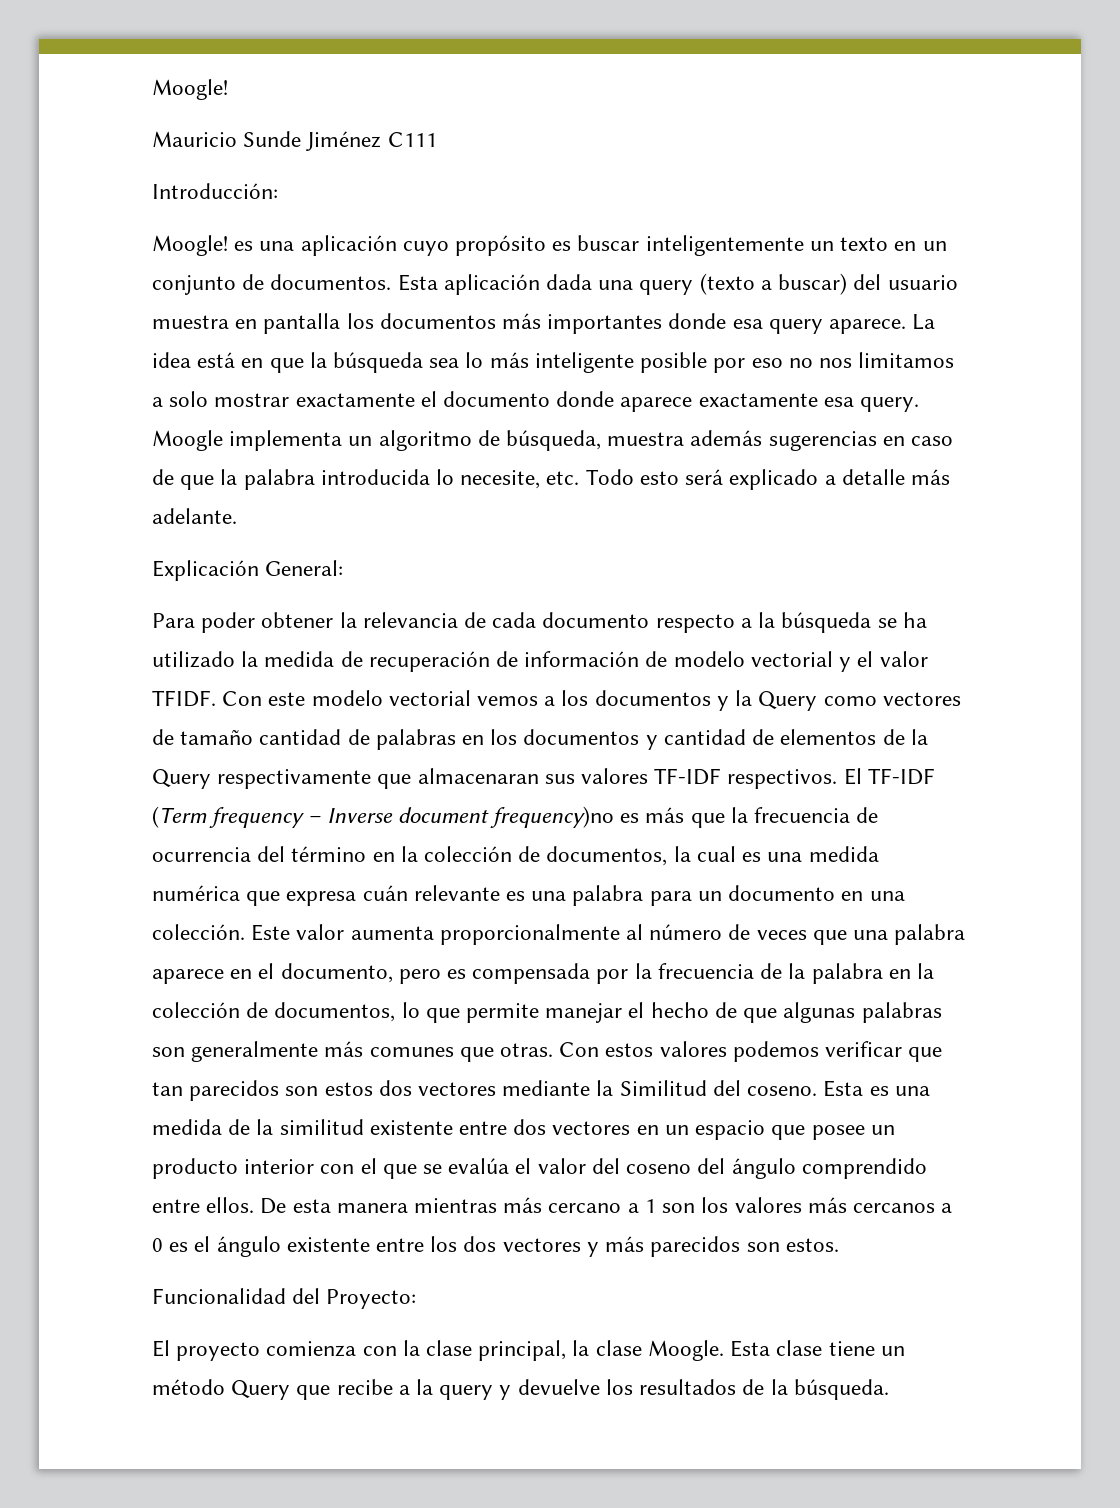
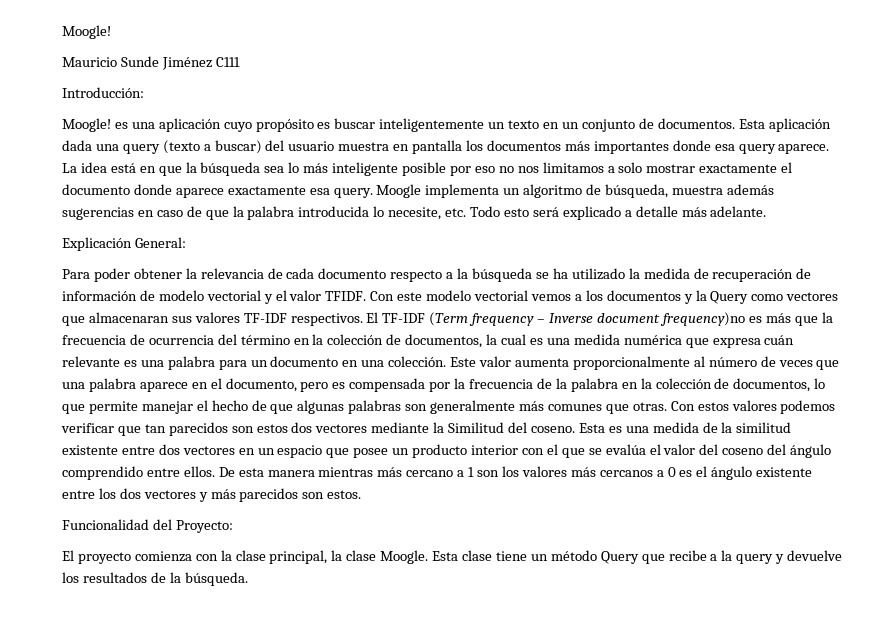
[152,729,928,750] [152,769,372,789] de tamaño cantidad de palabras en los documentos y cantidad de elementos de la Query respectivamente -> (839, 296) none

